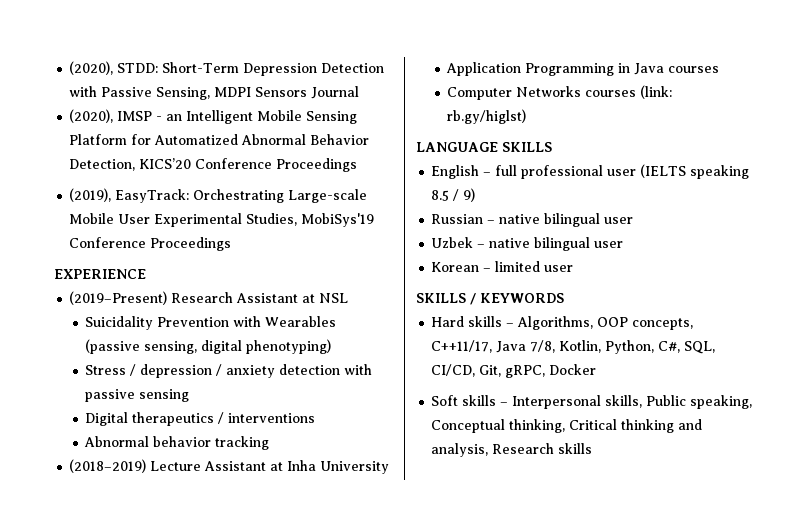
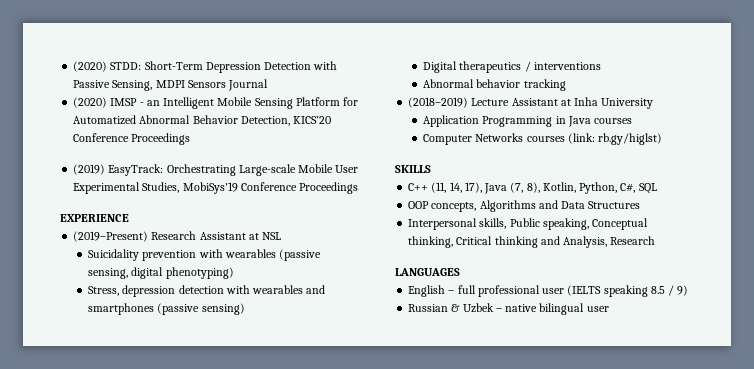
[69,61,114,75] (2020), -> [73,61,108,72] (2020)
[69,109,114,123] (2020), -> [73,97,108,108] (2020)
[69,188,112,202] (2019), -> [73,164,106,175] (2019)
[157,316,337,327] Prevention with Wearables -> [142,249,276,261] prevention with wearables
[85,364,373,378] [85,389,190,402] Stress / depression / anxiety detection with passive sensing -> [88,285,326,297] [88,303,245,315] Stress, depression detection with wearables and smartphones (passive sensing)
[416,142,552,152] LANGUAGE SKILLS -> [395,165,431,173] [408,182,657,194] [408,200,641,212] [408,218,649,230] [408,236,656,248] [395,268,460,276] SKILLS // C++ (11, 14, 17), Java (7, 8), Kotlin, Python, C#, SQL // OOP concepts, Algorithms and Data Structures // Interpersonal skills, Public speaking, Conceptual thinking, Critical thinking and Analysis, Research // LANGUAGES
[487,213,634,227] – native bilingual user // -> [451,304,461,312] &
[431,261,574,272] [416,293,564,305] [431,316,694,330] [431,340,716,354] [431,364,597,378] [431,395,753,409] [431,419,703,433] [431,443,593,457] // Korean – limited user // SKILLS / KEYWORDS // Hard skills – Algorithms, OOP concepts, C++11/17, Java 7/8, Kotlin, Python, C#, SQL, CI/CD, Git, gRPC, Docker // Soft skills – Interpersonal skills, Public speaking, Conceptual thinking, Critical thinking and analysis, Research skills -> (609, 309) none

